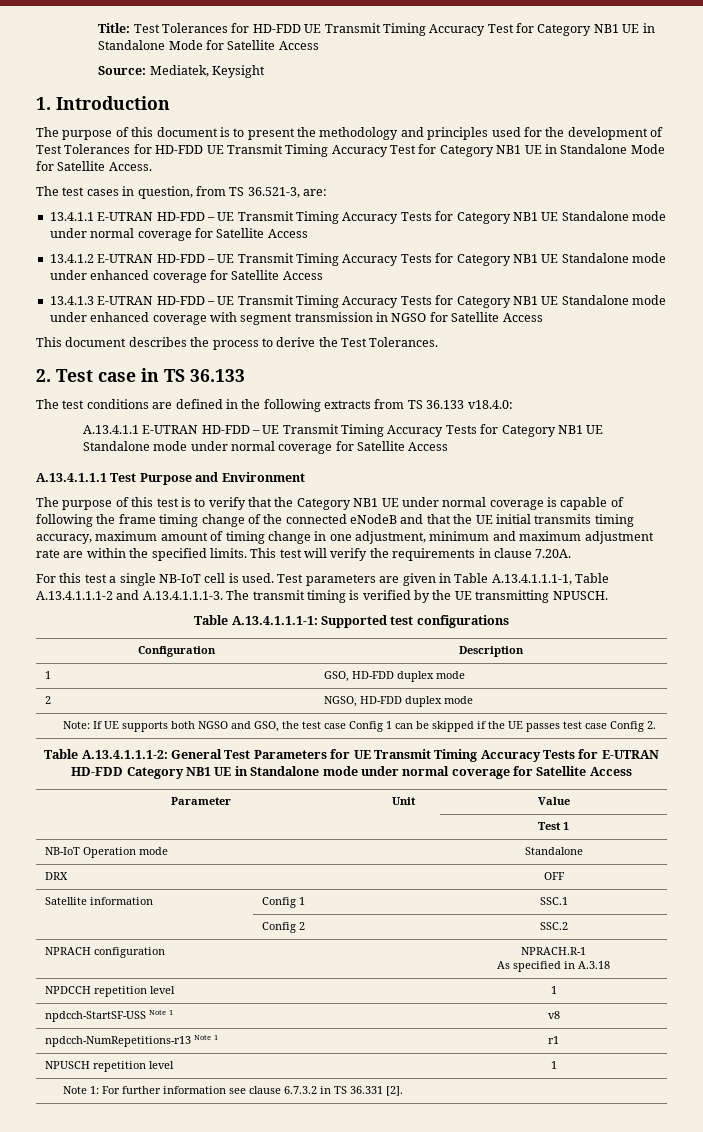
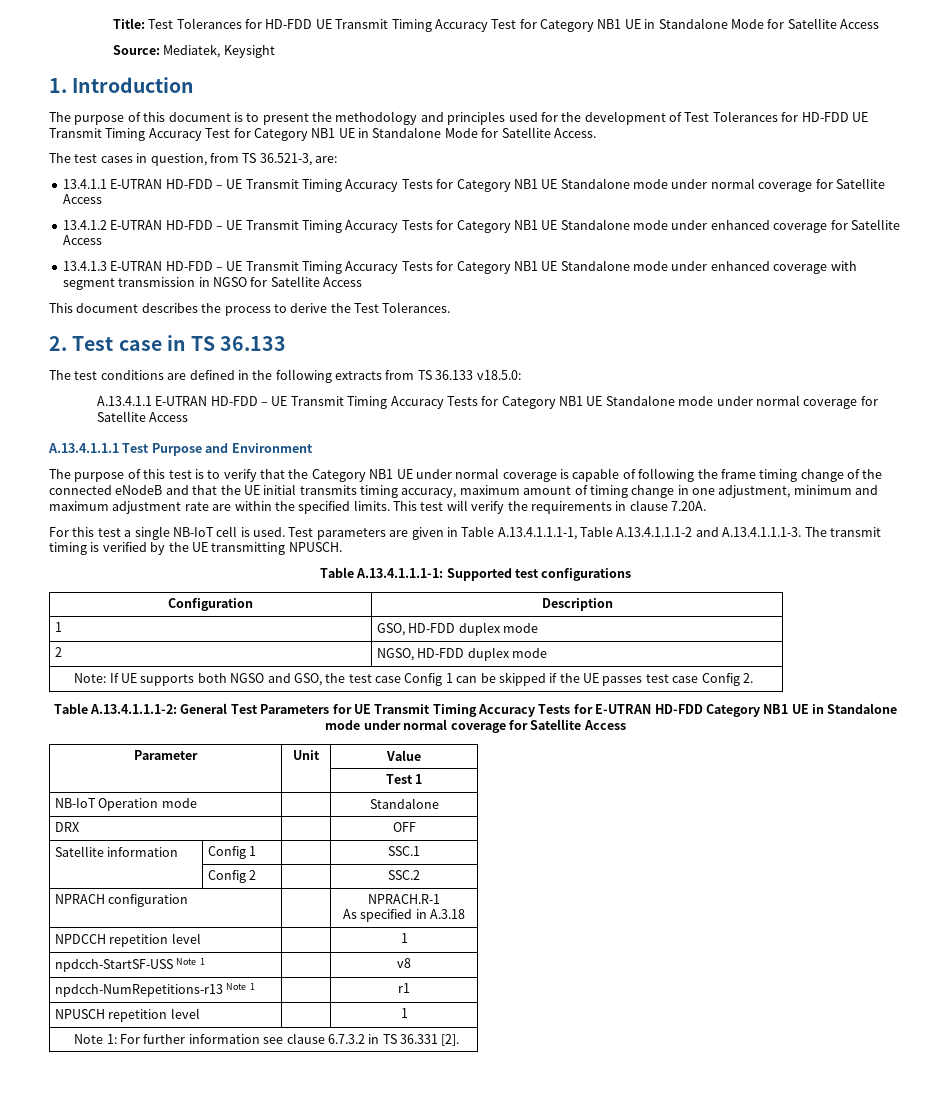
[467,400,513,409] v18.4.0: -> [476,370,521,380] v18.5.0:

